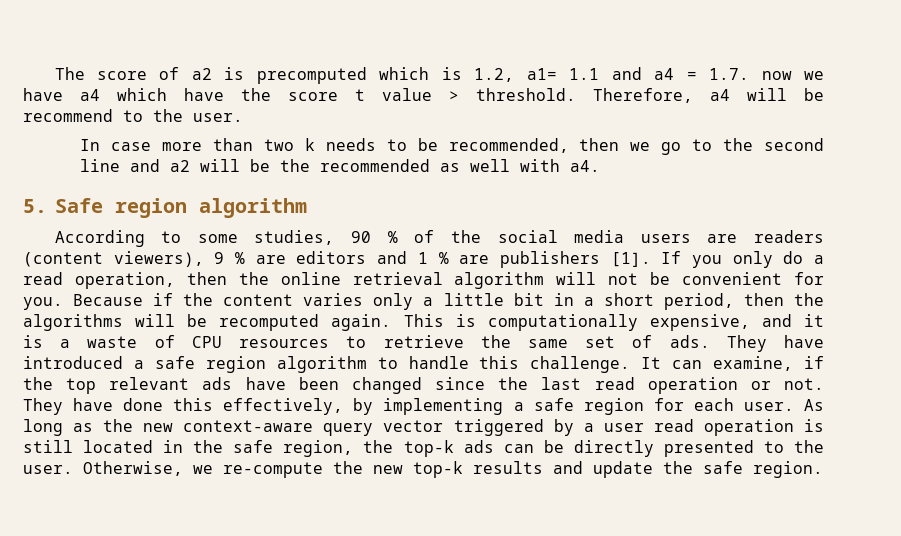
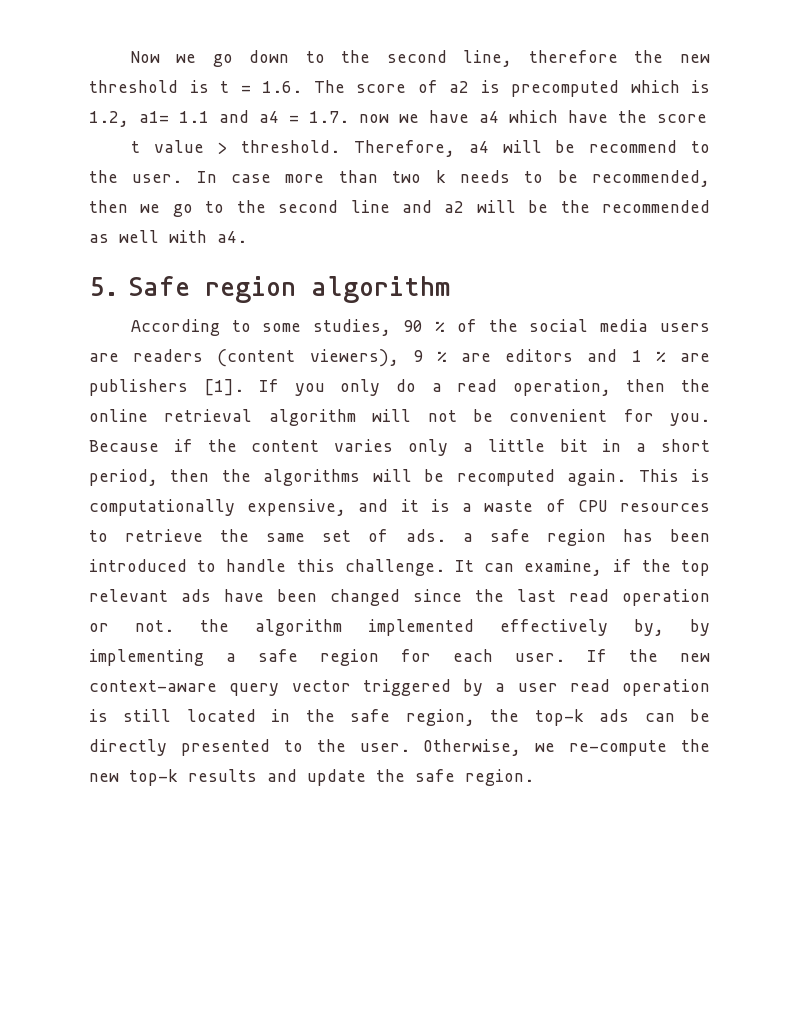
(54, 73) none -> [130,50,710,67] [89,80,302,93] Now we go down to the second line, therefore the new threshold is t = 1.6.
(338, 96) none -> (707, 118) //
(243, 117) // -> (183, 178) none
[726,335,824,352] [23,356,367,373] They have introduced a safe region algorithm -> [462,529,710,546] [89,559,187,572] a safe region has been introduced
[23,398,344,415] They have done this effectively, -> [200,619,664,636] the algorithm implemented effectively by,
[804,399,825,411] [23,419,94,436] As long as -> [587,649,607,662] If

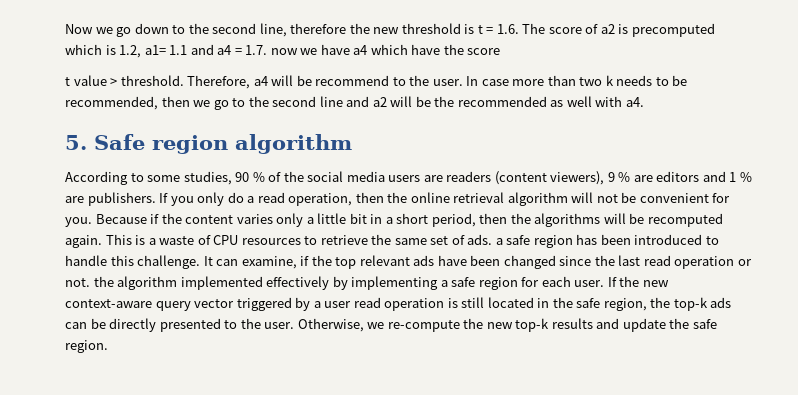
[89,379,244,396] publishers [1]. -> [87,192,156,206] publishers.
[89,499,450,516] computationally expensive, and it is -> (146, 240) none
[634,619,664,636] by, -> (330, 283) none

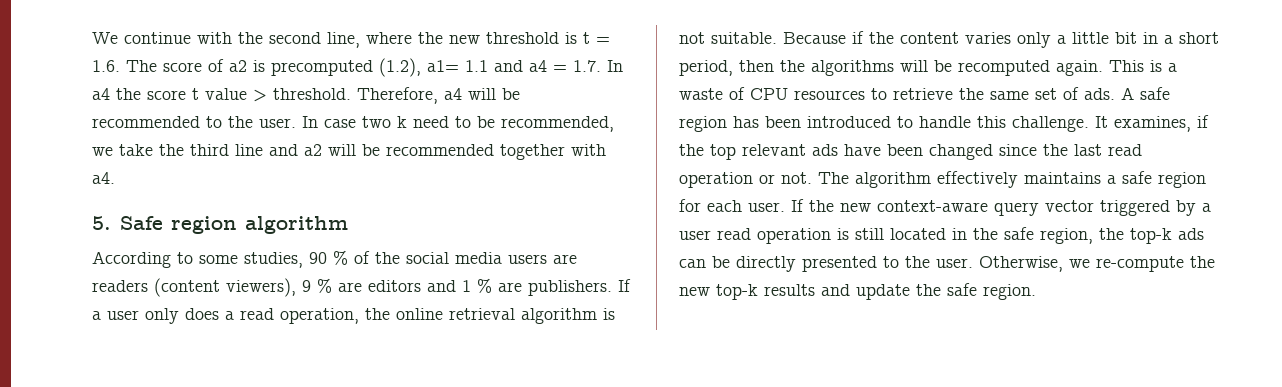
[65,23,186,37] Now we go down to -> [92,32,232,44] We continue with
[290,23,347,34] therefore -> [366,32,412,44] where
[65,44,142,58] which is 1.2, -> [379,58,421,77] (1.2),
[270,44,441,55] now we have a4 which have -> [607,60,623,72] [92,88,110,100] In a4
(501, 51) // -> (186, 95) none
[315,75,390,86] recommend -> [92,116,200,128] recommended
[512,75,576,86] more than -> (356, 123) none
[616,75,653,86] needs -> [413,116,449,128] need
[161,96,317,110] then we go to the second -> [92,144,229,156] we take the third
[434,96,592,107] the recommended as well -> [386,144,565,160] recommended together
[170,192,244,206] you only do -> [92,308,219,324] a user only does
[355,192,384,203] then -> (359, 316) none
[571,192,731,203] [65,217,92,227] will not be convenient for you. -> [603,308,615,320] [679,32,777,44] is not suitable.
[495,238,503,245] a -> [1121,87,1134,100] A
[216,256,297,269] can examine, -> [1114,116,1191,132] examines,
[93,276,439,290] the algorithm implemented effectively by implementing -> [818,171,1101,188] The algorithm effectively maintains

